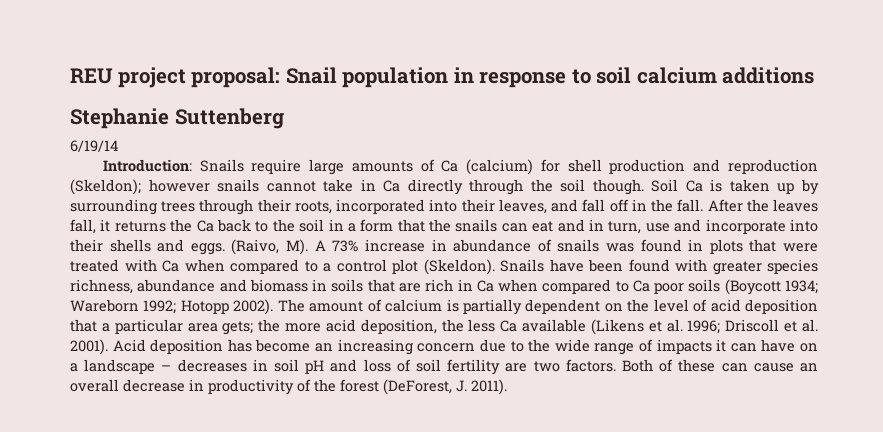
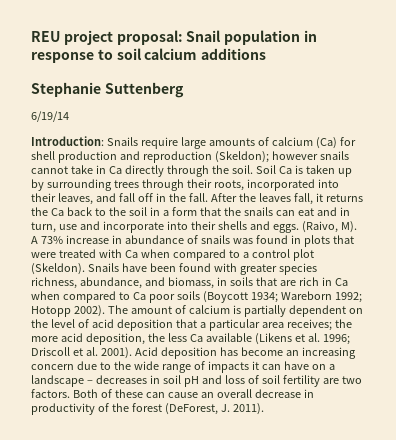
[441,159,534,175] Ca (calcium) -> [271,137,337,149] calcium (Ca)
[560,179,644,195] soil though. -> [231,165,253,174] soil.
[137,279,308,292] abundance and biomass -> [79,277,214,289] abundance, and biomass,
[222,321,254,335] gets; -> [286,319,332,331] receives;

